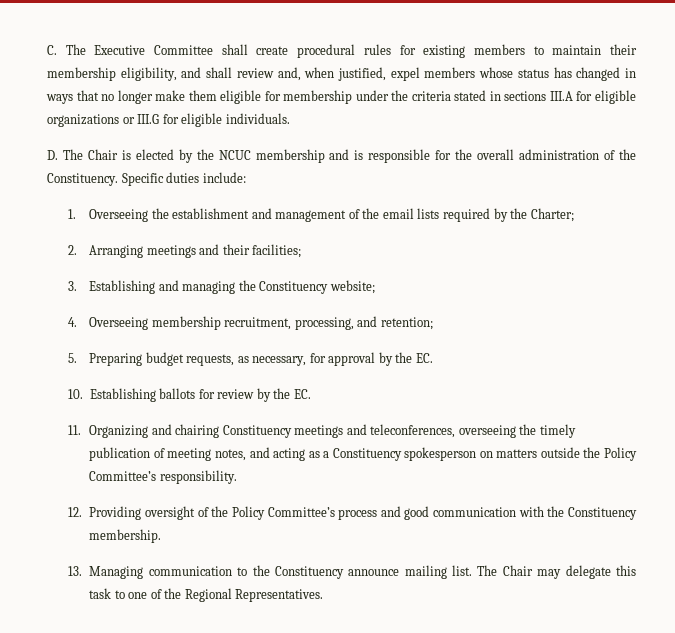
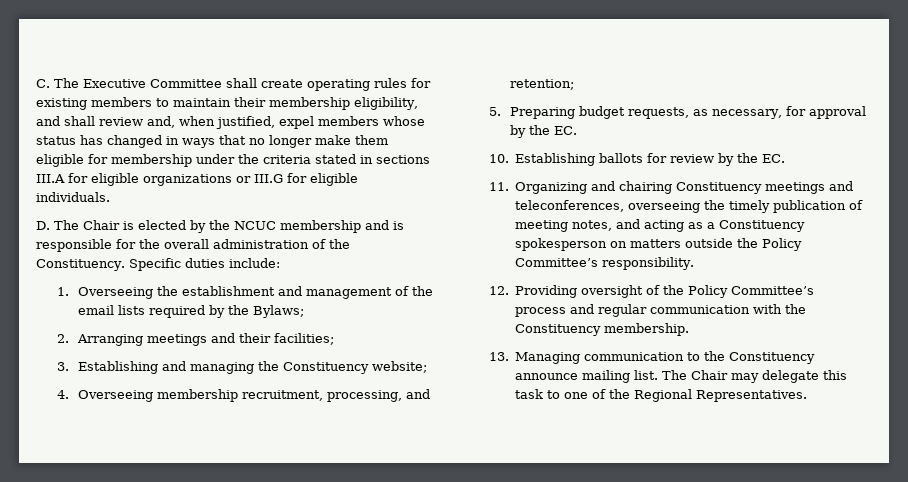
[297,44,356,58] procedural -> [307,79,370,91] operating
[530,208,574,222] Charter; -> [252,305,304,318] Bylaws;
[404,506,430,520] good -> [598,304,648,317] regular

